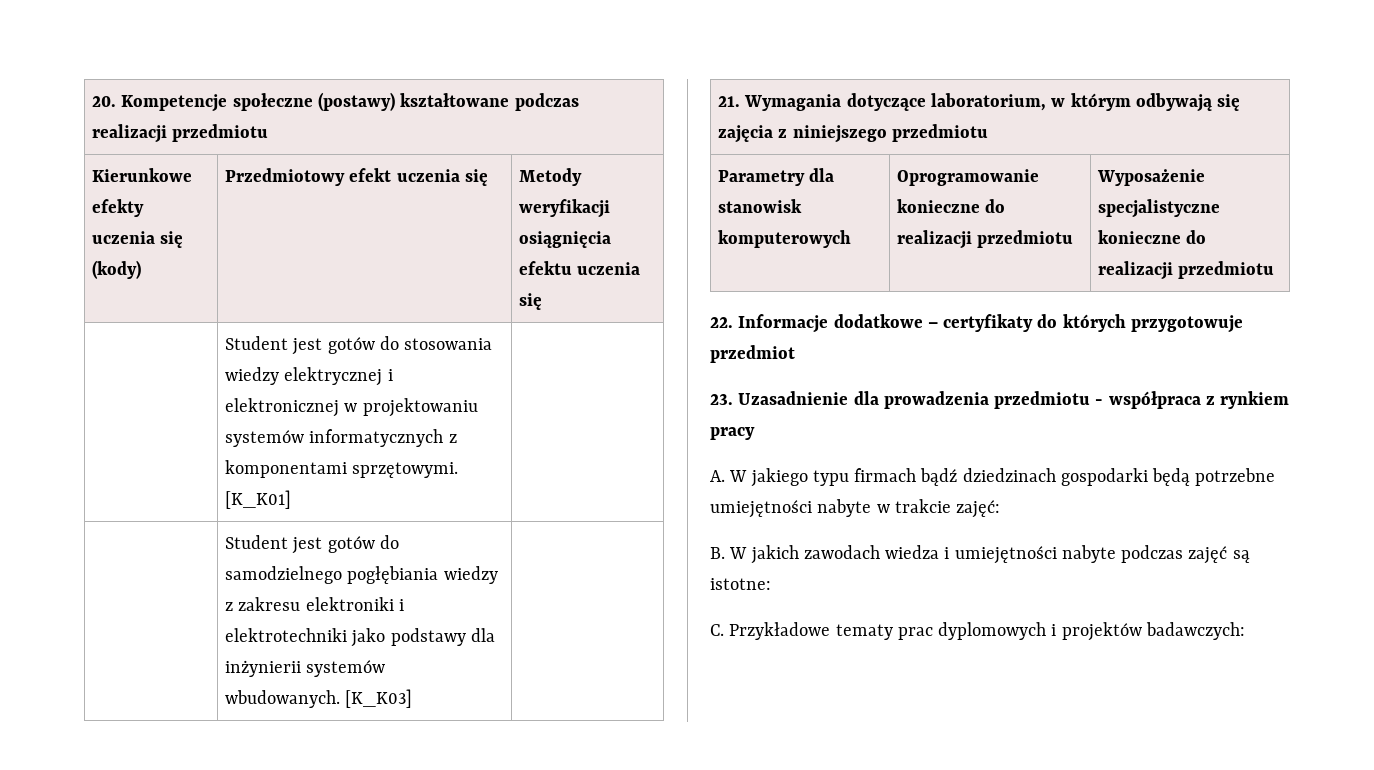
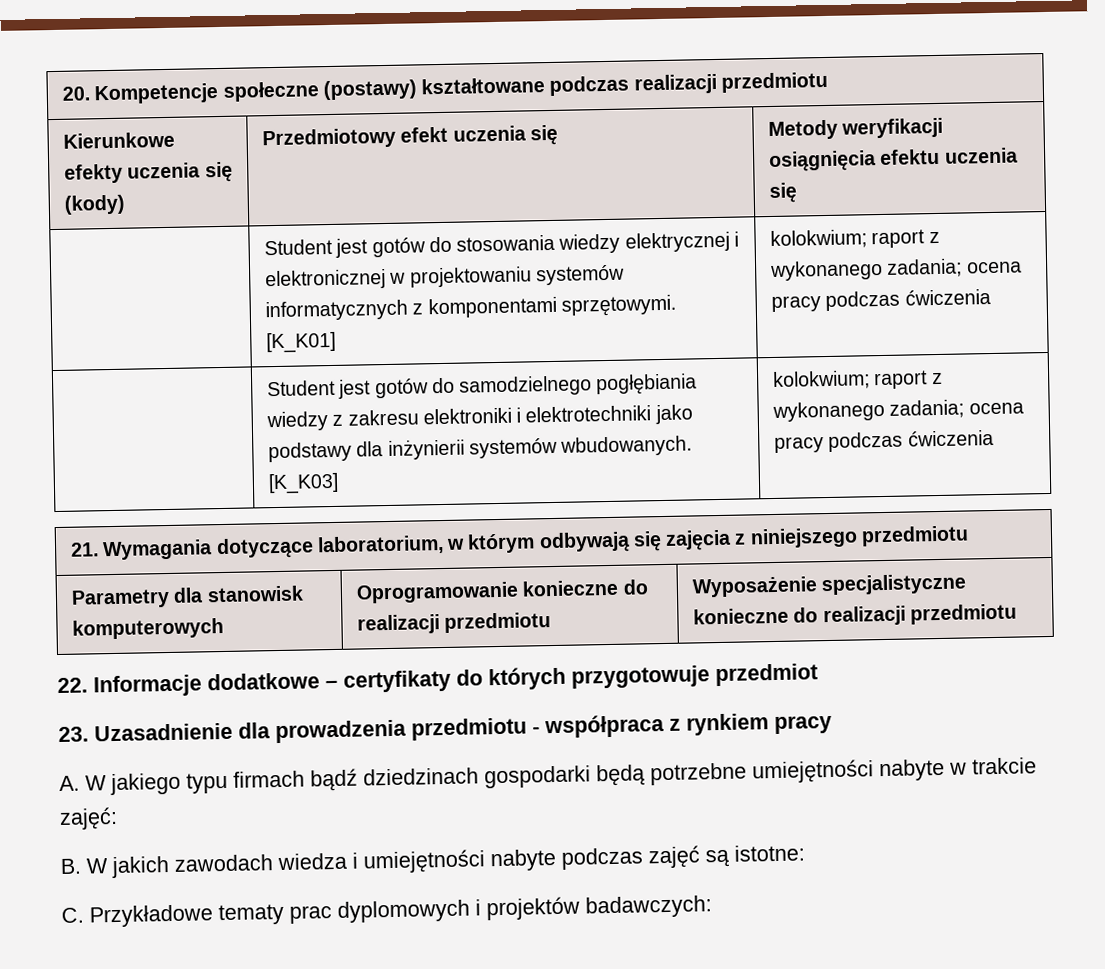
(292, 499) none -> [770,229,940,249] [769,258,1022,282] [771,289,991,312] kolokwium; raport z wykonanego zadania; ocena pracy podczas ćwiczenia
(413, 698) none -> [772,370,943,390] [772,399,1024,422] [774,429,994,453] kolokwium; raport z wykonanego zadania; ocena pracy podczas ćwiczenia

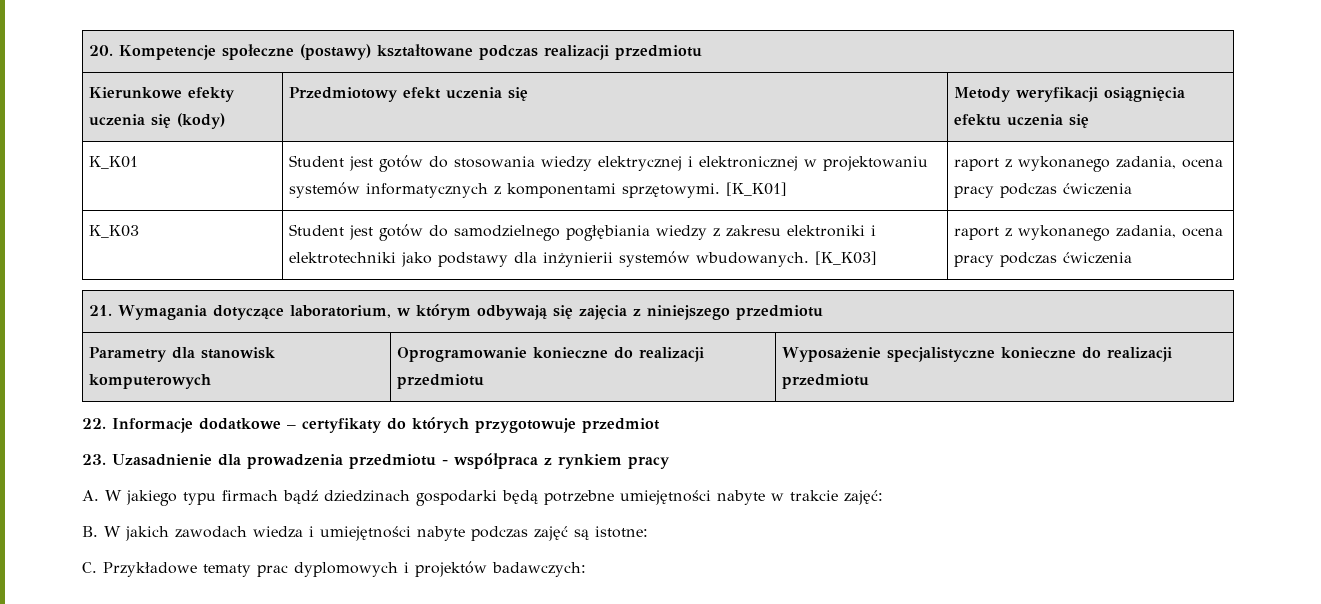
(798, 193) none -> [89,156,139,169] K_K01
[770,229,940,249] [769,258,1022,282] [771,289,991,312] kolokwium; raport z wykonanego zadania; ocena pracy podczas ćwiczenia // -> [954,156,1224,172] [954,183,1133,198] [89,225,140,238] raport z wykonanego zadania, ocena pracy podczas ćwiczenia // K_K03
[772,370,943,390] [772,399,965,422] kolokwium; raport z wykonanego zadania; -> [954,225,1177,241] raport z wykonanego zadania,

